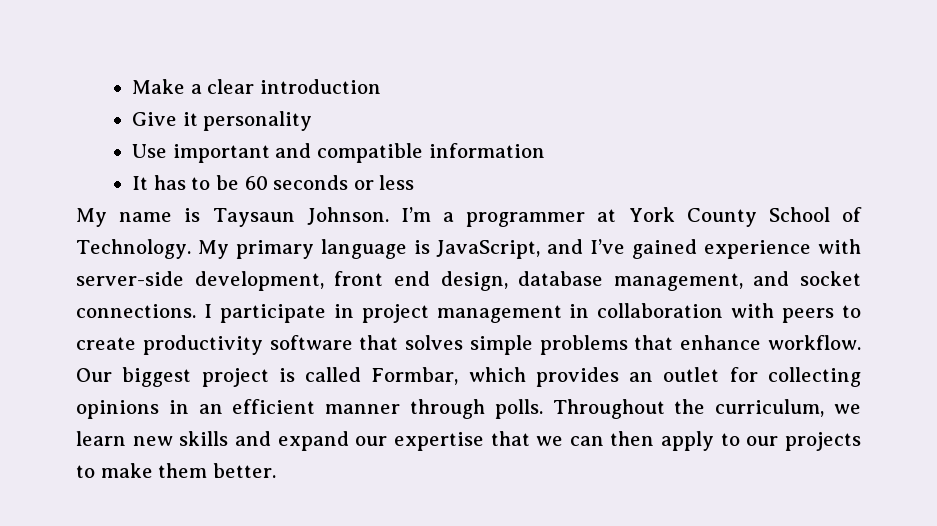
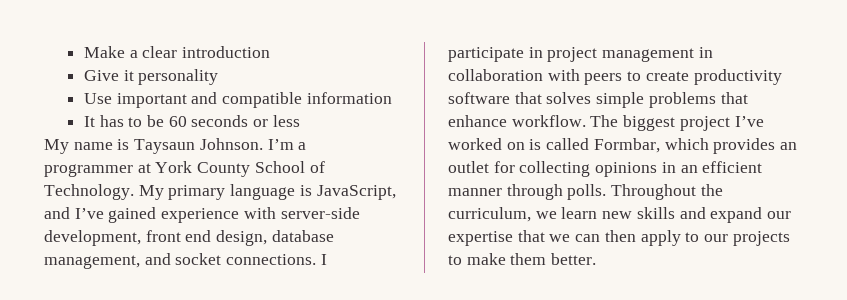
[76,368,112,382] Our -> [590,115,619,127] The
(269, 377) none -> [734,116,764,127] [448,138,525,150] I’ve worked on

